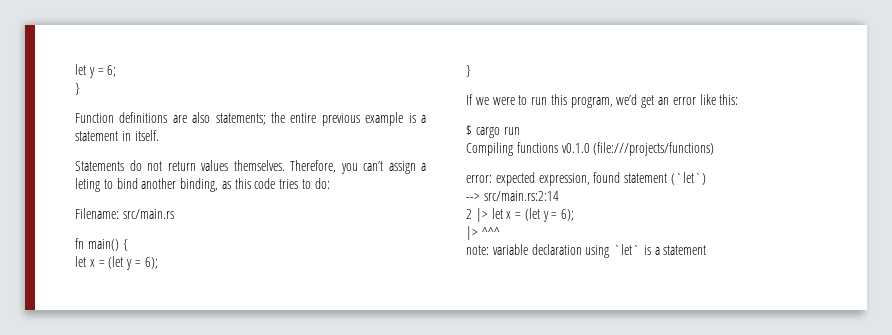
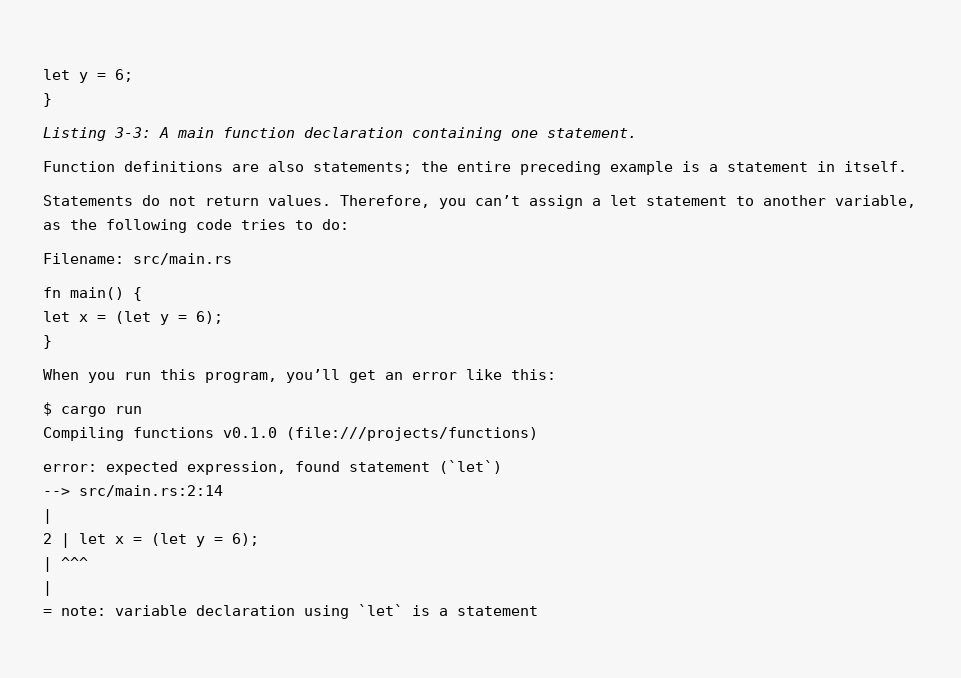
(80, 89) none -> [43,127,637,141] // Listing 3-3: A main function declaration containing one statement.
[321,113,360,126] previous -> [520,161,601,175] preceding
[201,160,285,171] values themselves. -> [268,195,331,206] values.
[75,178,251,192] leting to bind another binding, as this -> [610,195,916,208] [43,219,187,233] let statement to another variable, as the following
[466,94,528,105] If we were to -> [43,369,115,383] When you
[616,94,638,105] we’d -> [286,369,340,383] you’ll
(559, 196) none -> [43,509,52,524] // |
[475,208,575,222] [466,226,478,240] |> let x = (let y = 6); // |> -> [61,533,259,548] [43,557,52,572] | let x = (let y = 6); // |
(500, 232) none -> [43,581,52,596] [43,609,52,616] | // =

